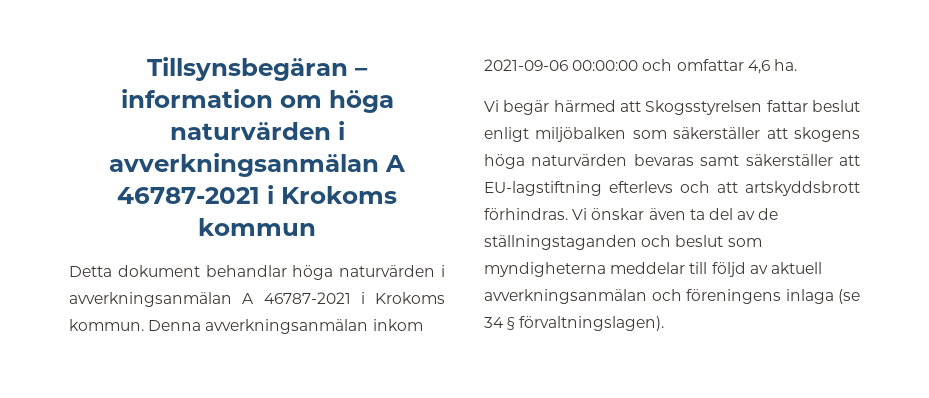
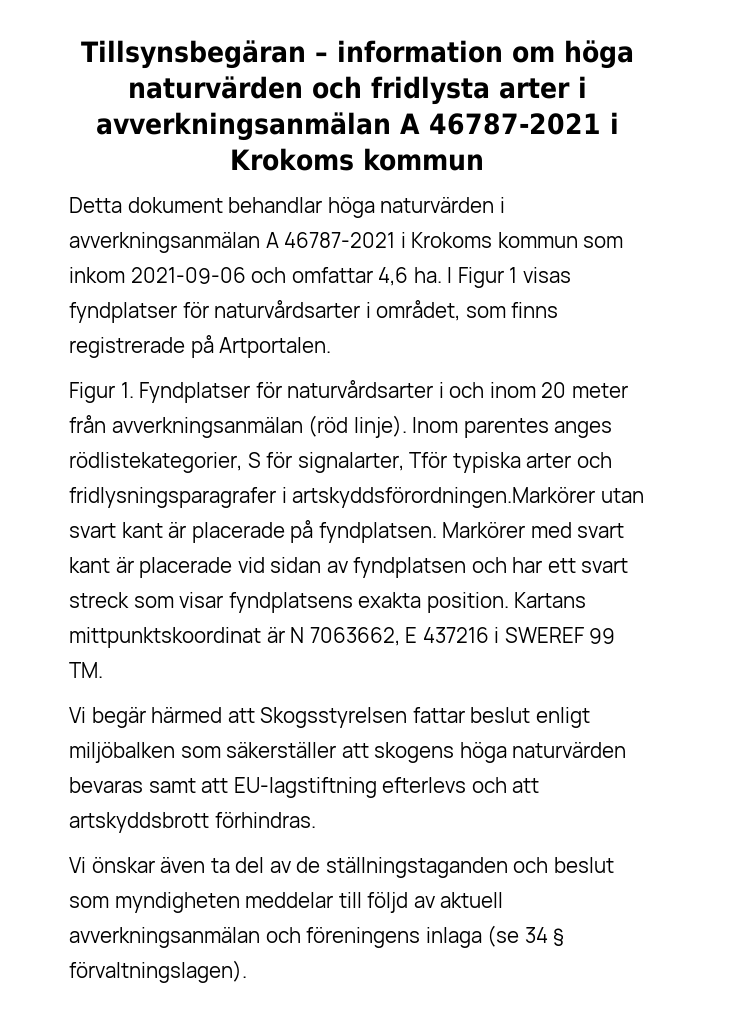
(331, 131) none -> [311,76,570,105] och fridlysta arter
[69,319,369,334] kommun. Denna avverkningsanmälan -> [497,232,624,248] kommun som
[572,60,639,71] 00:00:00 -> (246, 275) none
(797, 65) none -> [447,267,571,288] [69,300,559,323] [69,335,332,358] [69,380,628,403] [69,415,613,438] [69,452,612,473] [69,487,644,508] [69,520,625,543] [69,557,629,578] [69,592,587,613] [69,627,616,648] [69,662,103,678] I Figur 1 visas fyndplatser för naturvårdsarter i området, som finns registrerade på Artportalen. // Figur 1. Fyndplatser för naturvårdsarter i och inom 20 meter från avverkningsanmälan (röd linje). Inom parentes anges rödlistekategorier, S för signalarter, Tför typiska arter och fridlysningsparagrafer i artskyddsförordningen.Markörer utan svart kant är placerade på fyndplatsen. Markörer med svart kant är placerade vid sidan av fyndplatsen och har ett svart streck som visar fyndplatsens exakta position. Kartans mittpunktskoordinat är N 7063662, E 437216 i SWEREF 99 TM.
[745,154,833,166] säkerställer -> (196, 785) none
(568, 214) none -> (316, 820) //
[484,262,606,277] myndigheterna -> [114,892,240,913] myndigheten

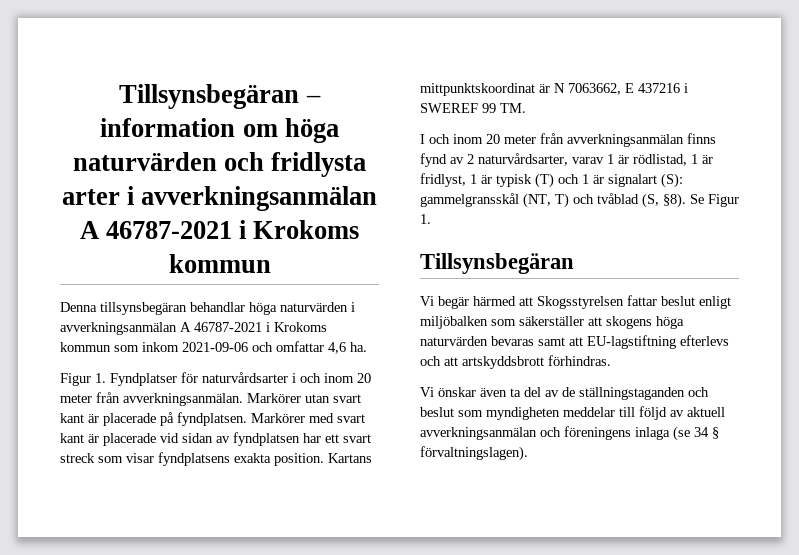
[69,197,223,213] Detta dokument -> [60,302,187,315] Denna tillsynsbegäran
[447,267,571,288] [69,300,559,323] [69,335,332,358] I Figur 1 visas fyndplatser för naturvårdsarter i området, som finns registrerade på Artportalen. -> (367, 347) none
[111,415,613,438] [69,452,612,473] [69,487,596,508] avverkningsanmälan (röd linje). Inom parentes anges rödlistekategorier, S för signalarter, Tför typiska arter och fridlysningsparagrafer i artskyddsförordningen.Markörer -> [123,393,301,406] avverkningsanmälan. Markörer
[471,557,507,573] och -> (300, 439) none
(103, 670) none -> [420,133,716,147] [420,153,713,167] [420,173,683,188] [420,193,739,208] [420,214,431,224] [420,253,574,274] // I och inom 20 meter från avverkningsanmälan finns fynd av 2 naturvårdsarter, varav 1 är rödlistad, 1 är fridlyst, 1 är typisk (T) och 1 är signalart (S): gammelgransskål (NT, T) och tvåblad (S, §8). Se Figur 1. // Tillsynsbegäran

